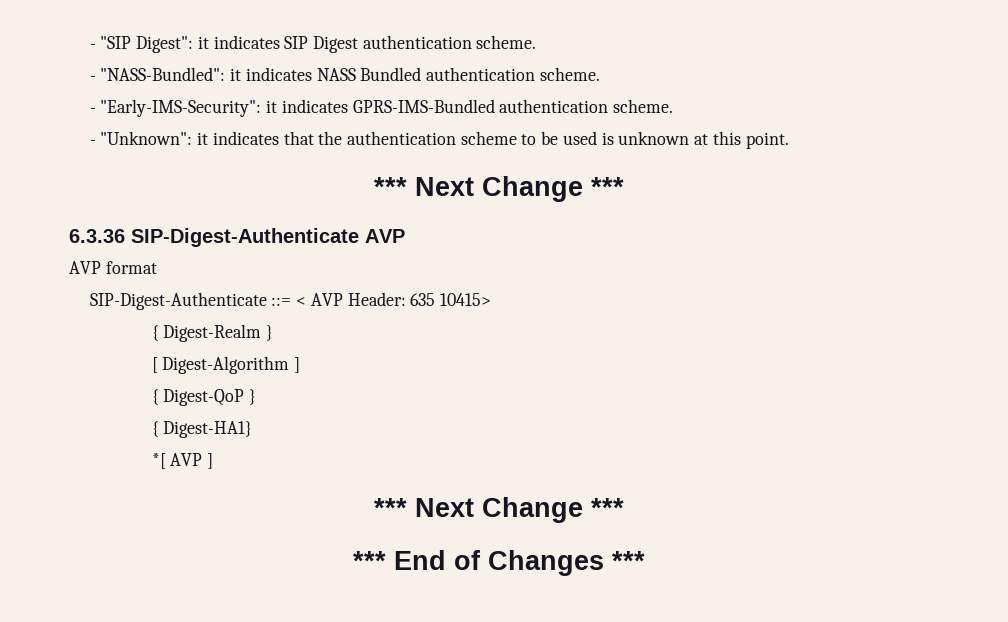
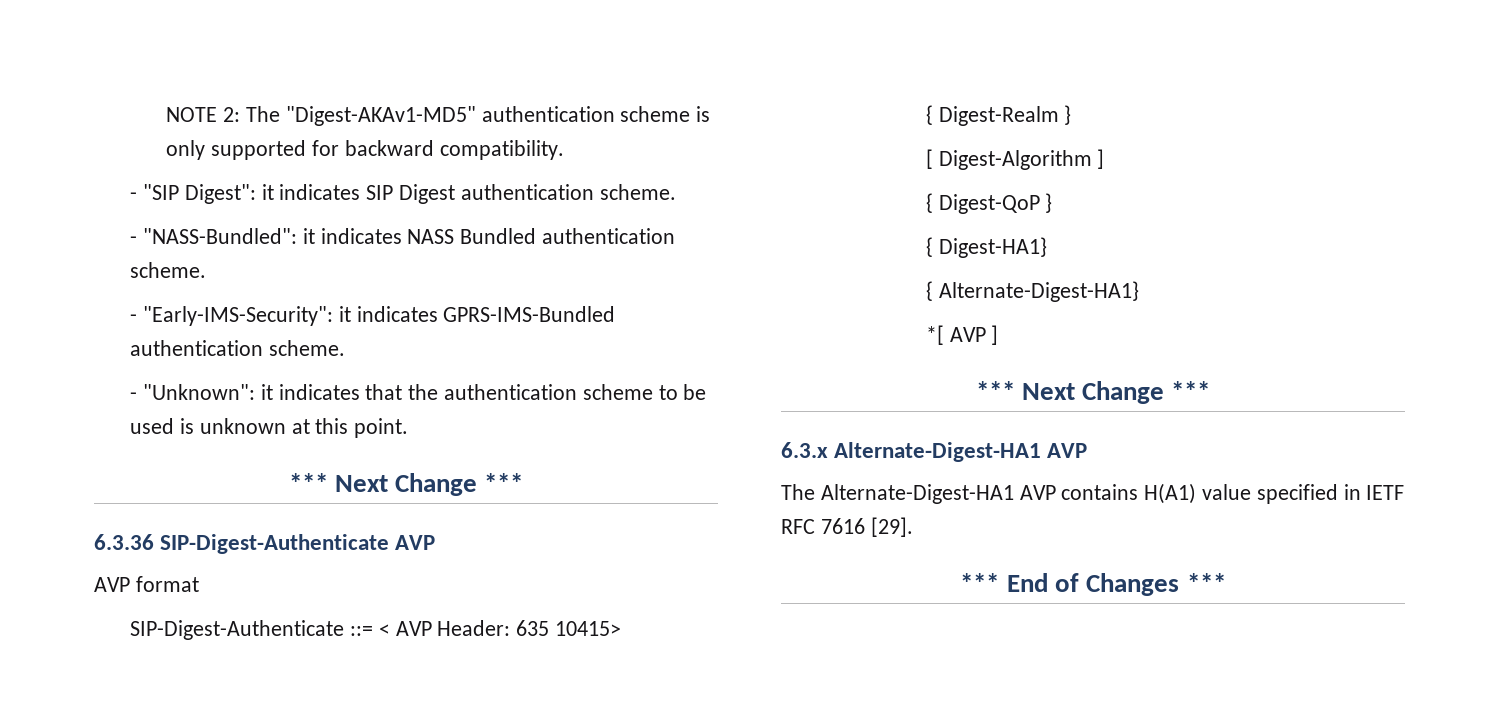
(89, 46) none -> [166,106,711,126] [166,140,564,160] NOTE 2: The "Digest-AKAv1-MD5" authentication scheme is only supported for backward compatibility. //
(253, 429) none -> [925,281,1139,302] // { Alternate-Digest-HA1}
(624, 507) none -> [781,442,1088,462] [781,483,1405,504] [781,517,913,537] // 6.3.x Alternate-Digest-HA1 AVP // The Alternate-Digest-HA1 AVP contains H(A1) value specified in IETF RFC 7616 [29].

